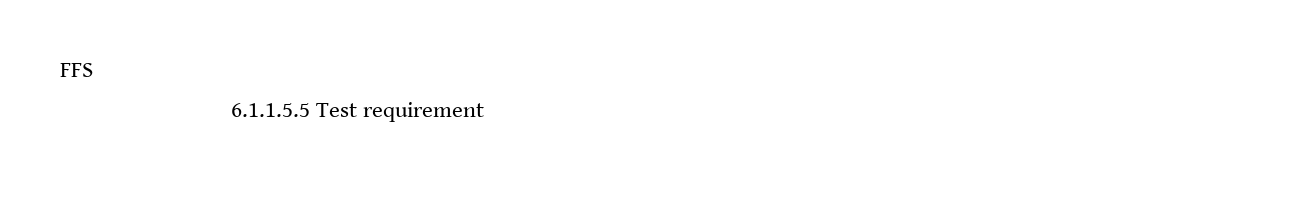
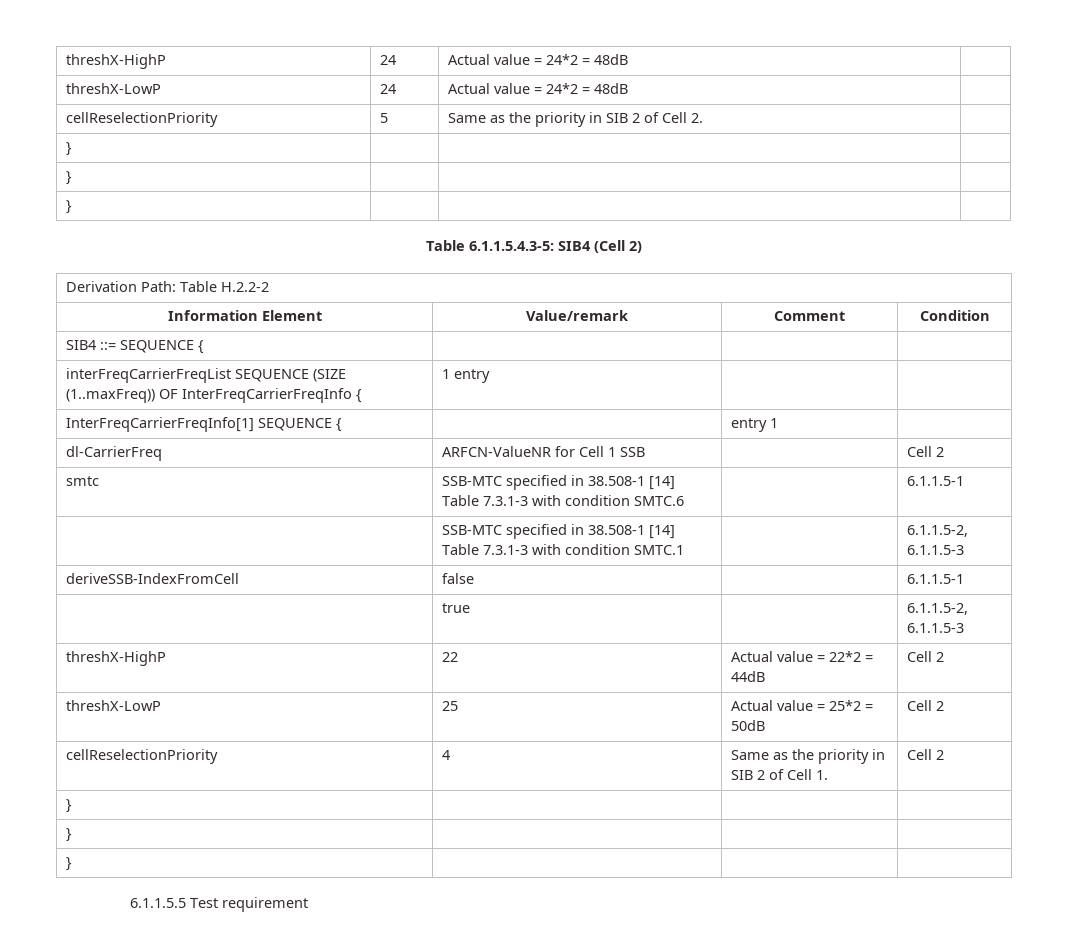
[60,63,93,77] FFS -> [66,54,167,69] [380,55,397,65] [448,54,629,65] [66,83,162,94] [380,84,397,94] [448,83,629,94] [66,112,219,127] [380,113,389,123] [448,112,704,127] [66,142,73,156] [66,171,73,185] [66,200,73,214] [426,240,642,253] [66,281,270,292] [167,310,322,321] [526,310,628,321] [774,311,845,321] [919,310,990,321] [66,340,205,354] [66,368,347,383] [66,388,363,403] [442,369,491,383] [66,417,343,432] [731,418,779,432] [66,446,163,461] [442,446,646,457] [907,446,945,457] [66,476,100,486] [442,475,676,490] [442,495,685,506] [907,476,965,486] [442,524,676,539] [442,544,685,555] [907,525,969,537] [907,545,965,555] [66,573,240,584] [442,573,475,584] [907,574,965,584] [442,603,471,613] [907,603,969,615] [907,623,965,633] [66,651,167,666] [442,652,459,662] [731,651,874,662] [731,671,766,682] [907,651,945,662] [66,700,162,711] [442,701,459,711] [731,700,874,711] [731,720,766,731] [907,700,945,711] [66,749,219,764] [442,750,451,760] [731,749,886,764] [731,769,829,780] [907,749,945,760] [66,799,73,813] [66,828,73,842] [66,857,73,871] threshX-HighP | 24 | Actual value = 24*2 = 48dB | // threshX-LowP | 24 | Actual value = 24*2 = 48dB | // cellReselectionPriority | 5 | Same as the priority in SIB 2 of Cell 2. | // } | | | // } | | | // } | | | // Table 6.1.1.5.4.3-5: SIB4 (Cell 2) // Derivation Path: Table H.2.2-2 // Information Element | Value/remark | Comment | Condition // SIB4 ::= SEQUENCE { | | | // interFreqCarrierFreqList SEQUENCE (SIZE (1..maxFreq)) OF InterFreqCarrierFreqInfo { | 1 entry | | // InterFreqCarrierFreqInfo[1] SEQUENCE { | | entry 1 | // dl-CarrierFreq | ARFCN-ValueNR for Cell 1 SSB | | Cell 2 // smtc | SSB-MTC specified in 38.508-1 [14] Table 7.3.1-3 with condition SMTC.6 | | 6.1.1.5-1 // | SSB-MTC specified in 38.508-1 [14] Table 7.3.1-3 with condition SMTC.1 | | 6.1.1.5-2, 6.1.1.5-3 // deriveSSB-IndexFromCell | false | | 6.1.1.5-1 // | true | | 6.1.1.5-2, 6.1.1.5-3 // threshX-HighP | 22 | Actual value = 22*2 = 44dB | Cell 2 // threshX-LowP | 25 | Actual value = 25*2 = 50dB | Cell 2 // cellReselectionPriority | 4 | Same as the priority in SIB 2 of Cell 1. | Cell 2 // } | | | // } | | | // } | | |

